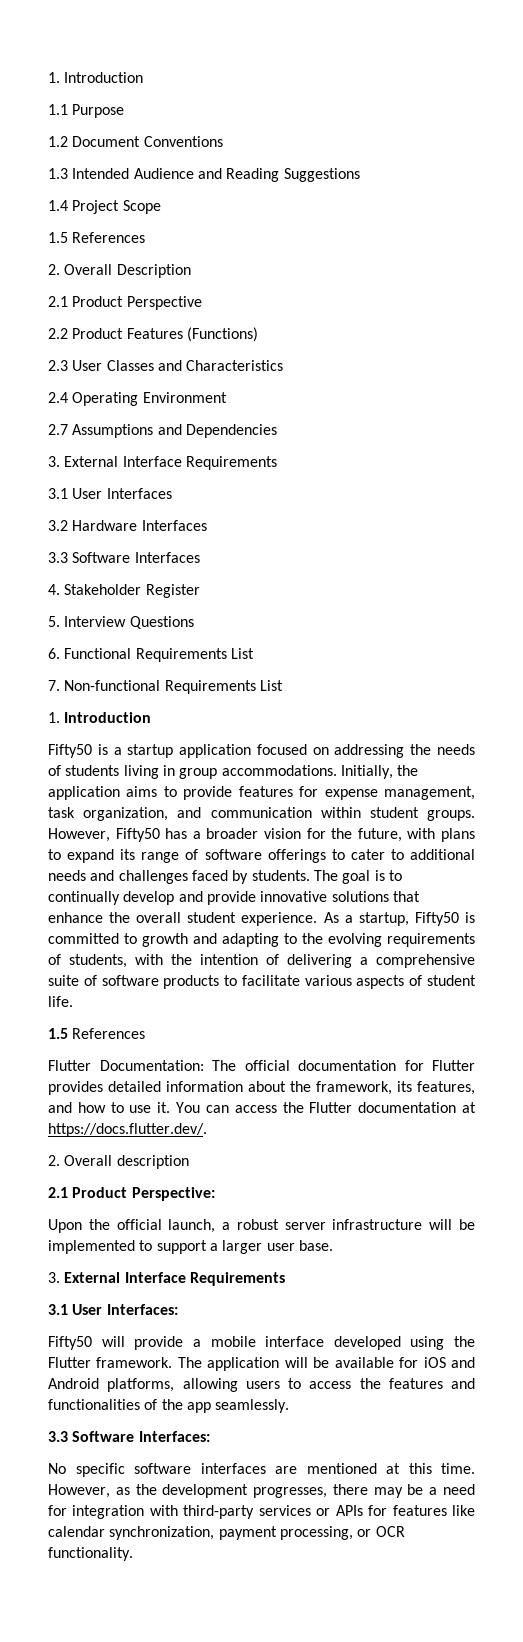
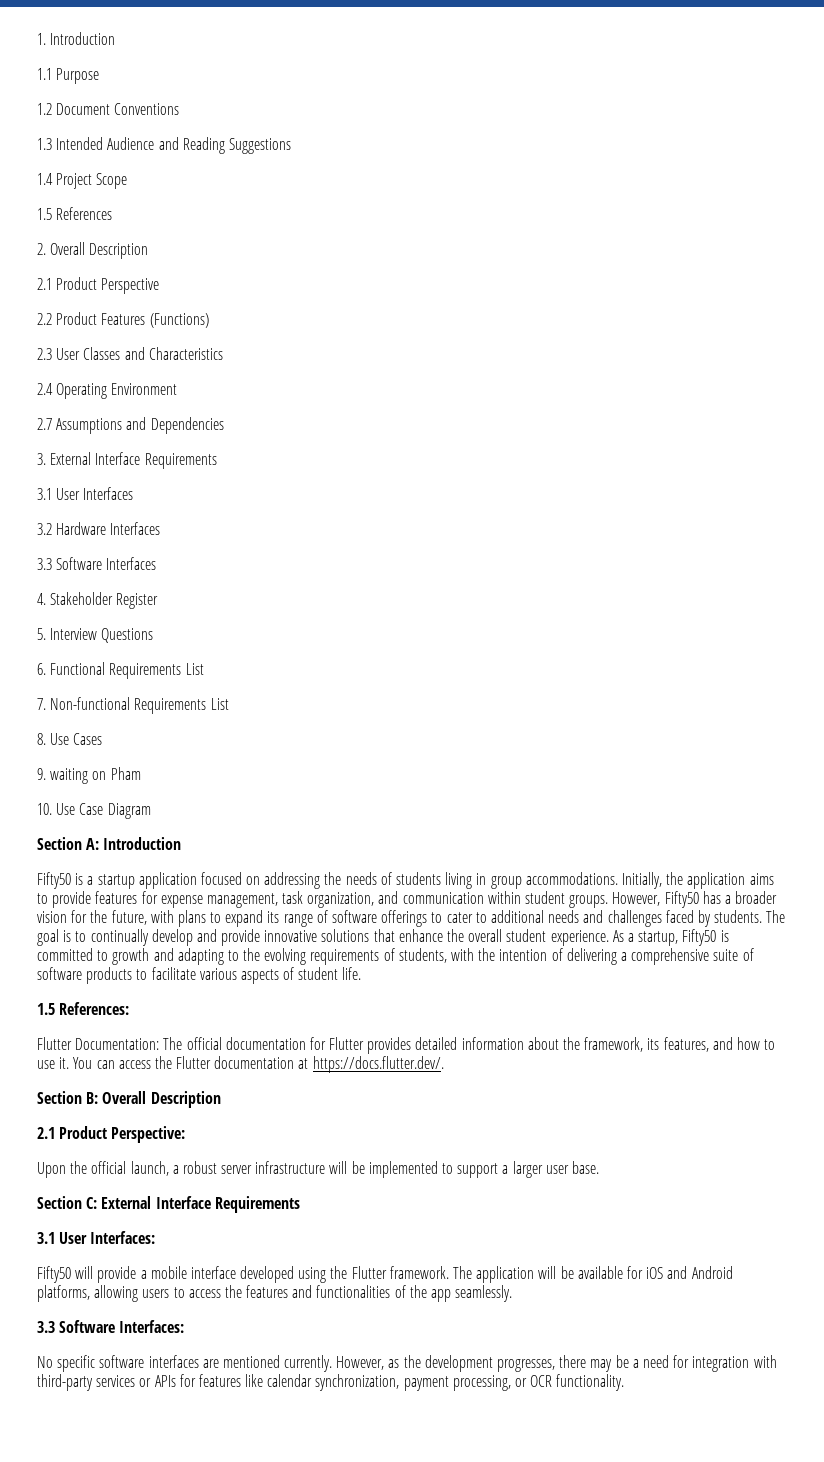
[48,712,60,723] 1. -> [37,733,103,745] [37,767,141,784] [37,803,151,819] [37,837,100,850] 8. Use Cases // 9. waiting on Pham // 10. Use Case Diagram // Section A:
[72,1028,146,1039] References -> [59,1002,130,1015] References:
[48,1155,189,1169] 2. Overall description -> [37,1091,221,1108] Section B: Overall Description
[48,1272,60,1283] 3. -> [37,1196,98,1209] Section C:
[386,1463,475,1474] at this time. -> [284,1355,333,1372] currently.

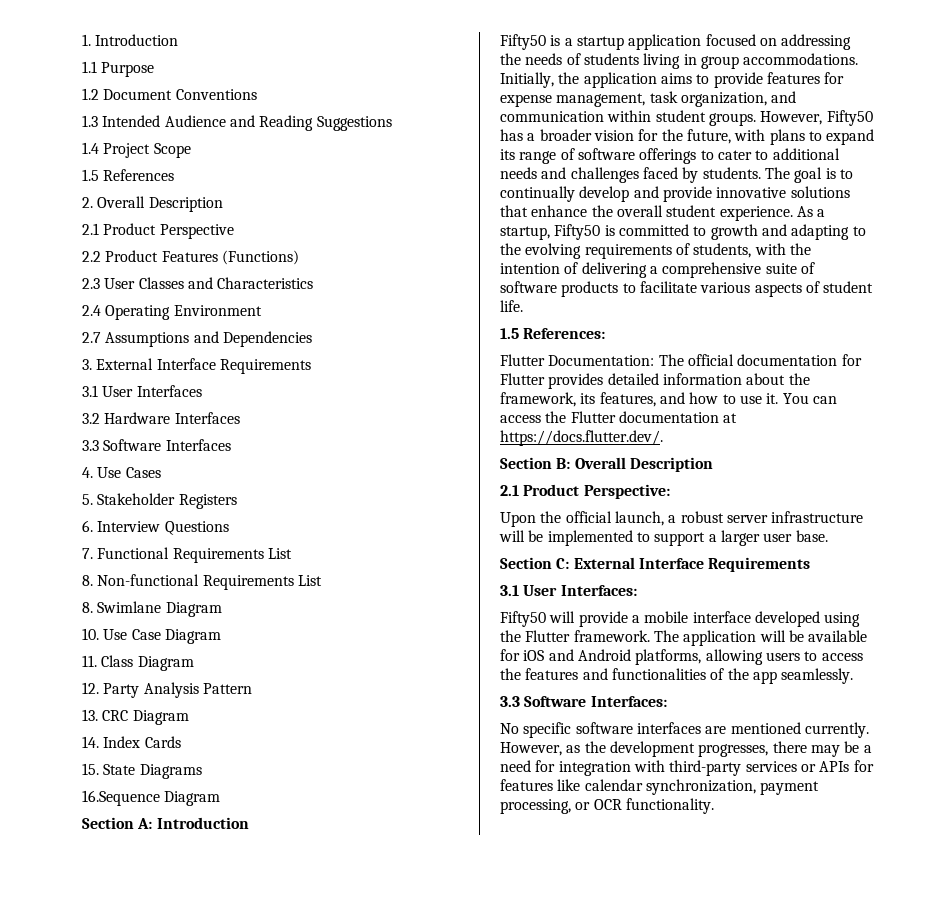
[50,592,159,609] Stakeholder Register -> [97,467,161,478] Use Cases
(46, 634) none -> [97,493,237,509] [82,520,93,532] Stakeholder Registers // 6.
[37,663,46,675] 6. -> [82,548,93,559] 7.
[37,698,46,710] 7. -> [82,575,93,586] 8.
[50,733,103,745] [37,767,141,784] [37,803,104,815] Use Cases // 9. waiting on Pham // 10. Use Case -> [97,601,222,617] [82,628,221,644] [82,655,194,671] [82,682,252,698] [82,709,189,725] [82,736,181,748] [82,763,202,779] [82,790,160,806] Swimlane Diagram // 10. Use Case Diagram // 11. Class Diagram // 12. Party Analysis Pattern // 13. CRC Diagram // 14. Index Cards // 15. State Diagrams // 16.Sequence

